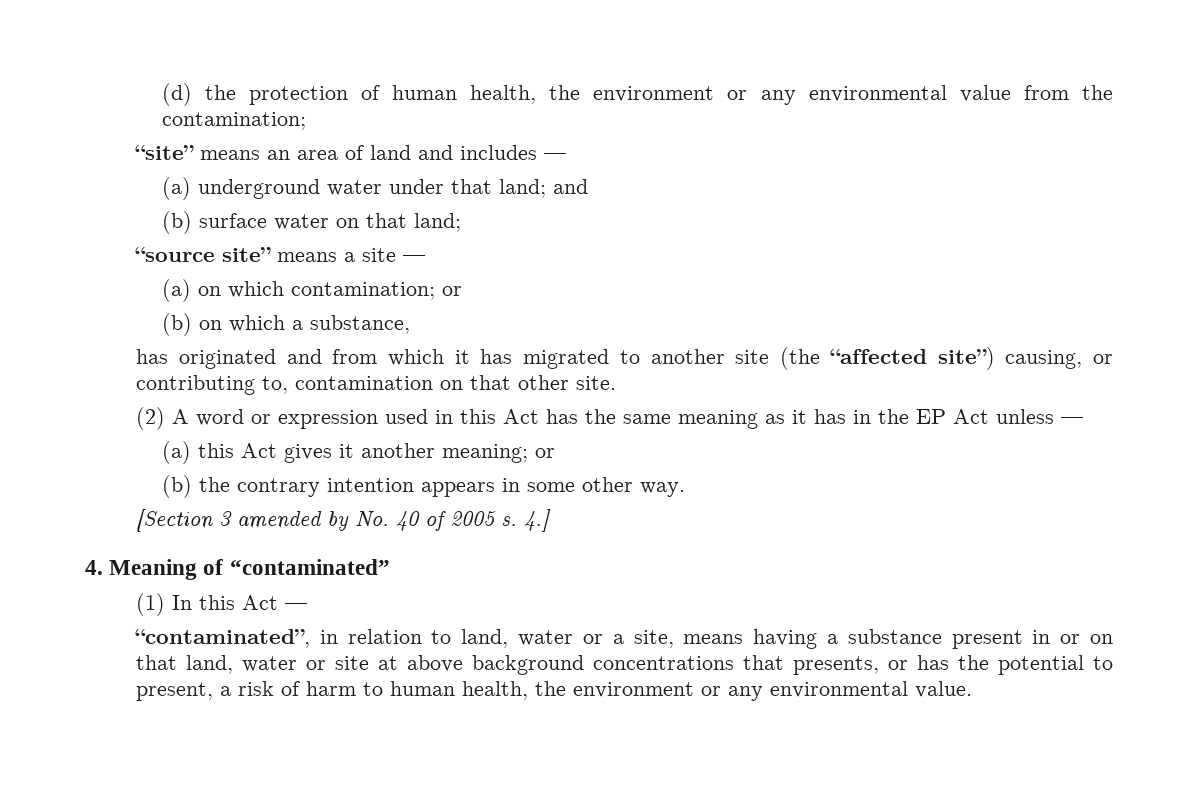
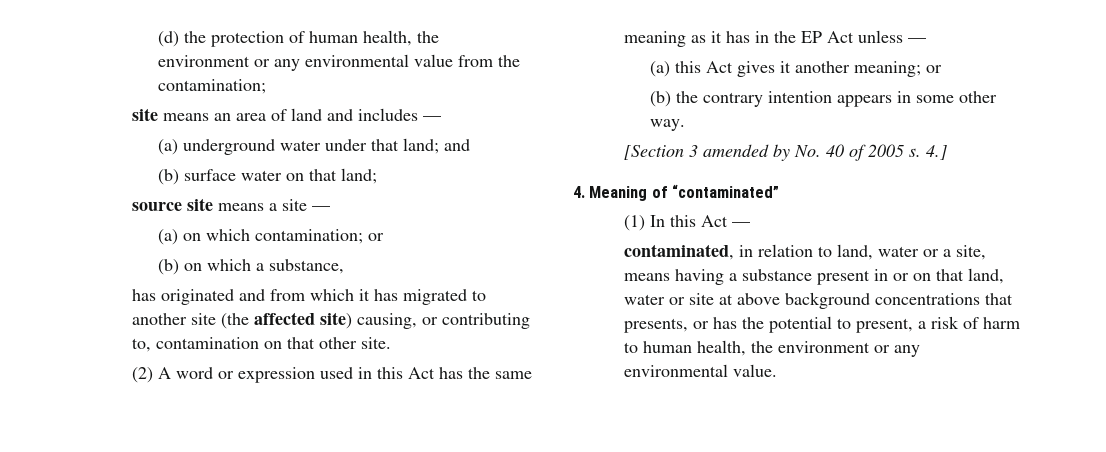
[135,145,195,160] “site” -> [132,108,159,121] site
[135,247,272,262] “source site” -> [132,198,214,211] source site
[829,347,995,370] “affected site”) -> [254,312,353,329] affected site)
[135,629,311,648] “contaminated”, -> [624,244,735,260] contaminated,

